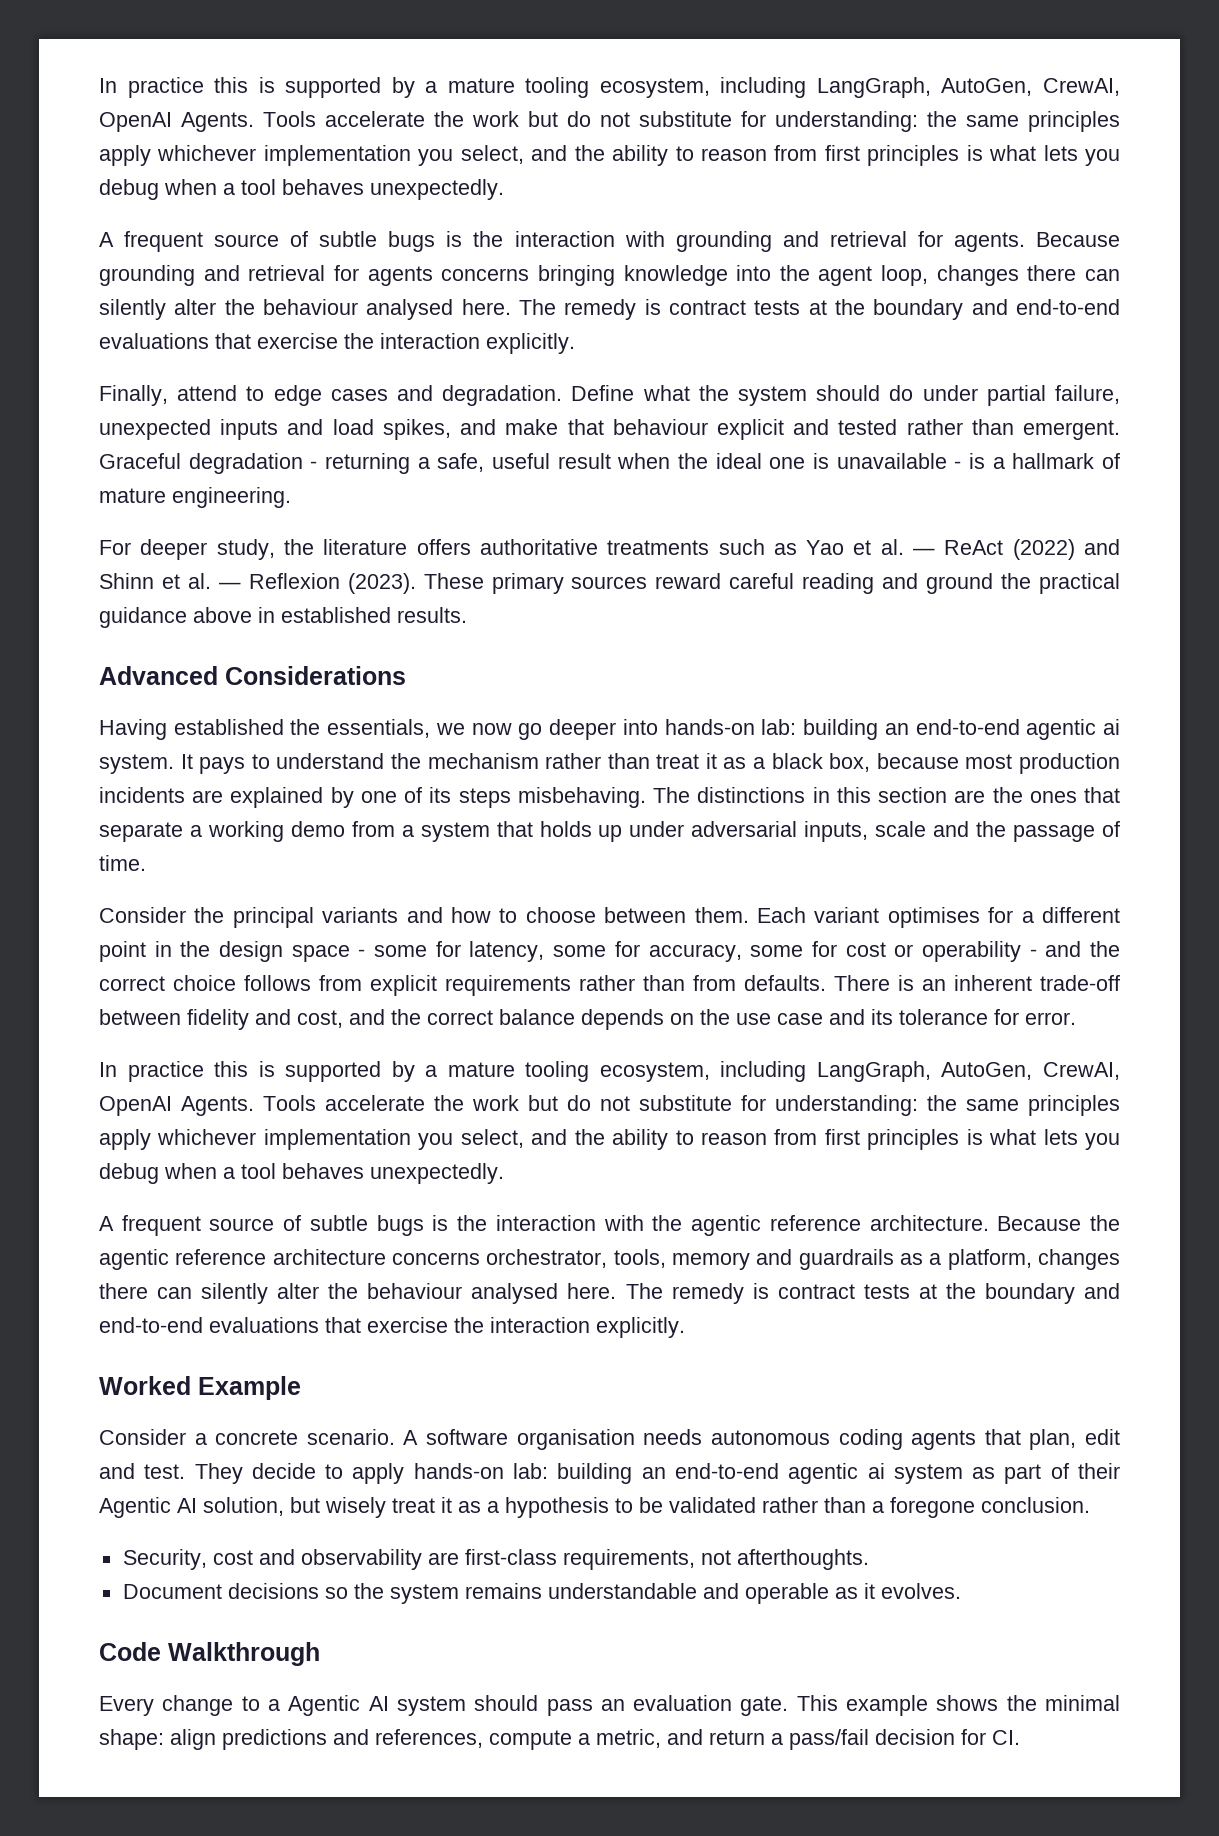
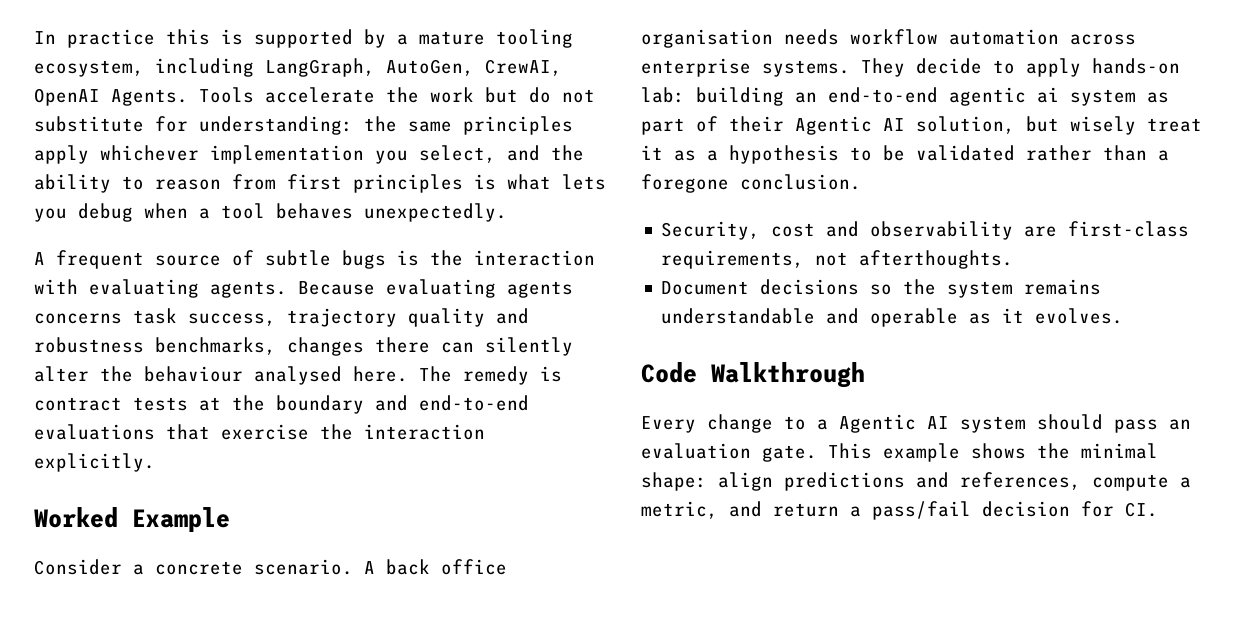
[675,231,1121,252] [99,265,1120,286] [99,299,1121,320] [99,333,575,354] [99,385,1121,406] [99,419,1120,440] [99,453,1120,474] [99,487,291,508] [99,539,1120,560] [99,573,1120,594] [99,607,467,628] [99,666,406,685] [99,719,1121,740] [99,753,1121,774] [99,787,1121,808] [99,821,1121,842] [99,855,146,871] [99,907,1120,928] [99,941,1121,962] [99,975,1120,996] [99,1009,1076,1030] [99,1061,1120,1082] [99,1095,1120,1116] [99,1129,1120,1150] [99,1163,504,1184] [99,1215,1121,1236] [99,1249,1032,1270] grounding and retrieval for agents. Because grounding and retrieval for agents concerns bringing knowledge into the agent loop, changes there can silently alter the behaviour analysed here. The remedy is contract tests at the boundary and end-to-end evaluations that exercise the interaction explicitly. // Finally, attend to edge cases and degradation. Define what the system should do under partial failure, unexpected inputs and load spikes, and make that behaviour explicit and tested rather than emergent. Graceful degradation - returning a safe, useful result when the ideal one is unavailable - is a hallmark of mature engineering. // For deeper study, the literature offers authoritative treatments such as Yao et al. — ReAct (2022) and Shinn et al. — Reflexion (2023). These primary sources reward careful reading and ground the practical guidance above in established results. // Advanced Considerations // Having established the essentials, we now go deeper into hands-on lab: building an end-to-end agentic ai system. It pays to understand the mechanism rather than treat it as a black box, because most production incidents are explained by one of its steps misbehaving. The distinctions in this section are the ones that separate a working demo from a system that holds up under adversarial inputs, scale and the passage of time. // Consider the principal variants and how to choose between them. Each variant optimises for a different point in the design space - some for latency, some for accuracy, some for cost or operability - and the correct choice follows from explicit requirements rather than from defaults. There is an inherent trade-off between fidelity and cost, and the correct balance depends on the use case and its tolerance for error. // In practice this is supported by a mature tooling ecosystem, including LangGraph, AutoGen, CrewAI, OpenAI Agents. Tools accelerate the work but do not substitute for understanding: the same principles apply whichever implementation you select, and the ability to reason from first principles is what lets you debug when a tool behaves unexpectedly. // A frequent source of subtle bugs is the interaction with the agentic reference architecture. Because the agentic reference architecture concerns orchestrator, tools, memory and guardrails as a platform, -> [89,279,573,298] [34,308,529,327] [34,337,276,355] evaluating agents. Because evaluating agents concerns task success, trajectory quality and robustness benchmarks,
[426,1429,1121,1450] [99,1463,186,1479] software organisation needs autonomous coding agents that plan, edit and test. -> [386,559,507,575] [641,29,1136,48] [641,58,850,77] back office organisation needs workflow automation across enterprise systems.

